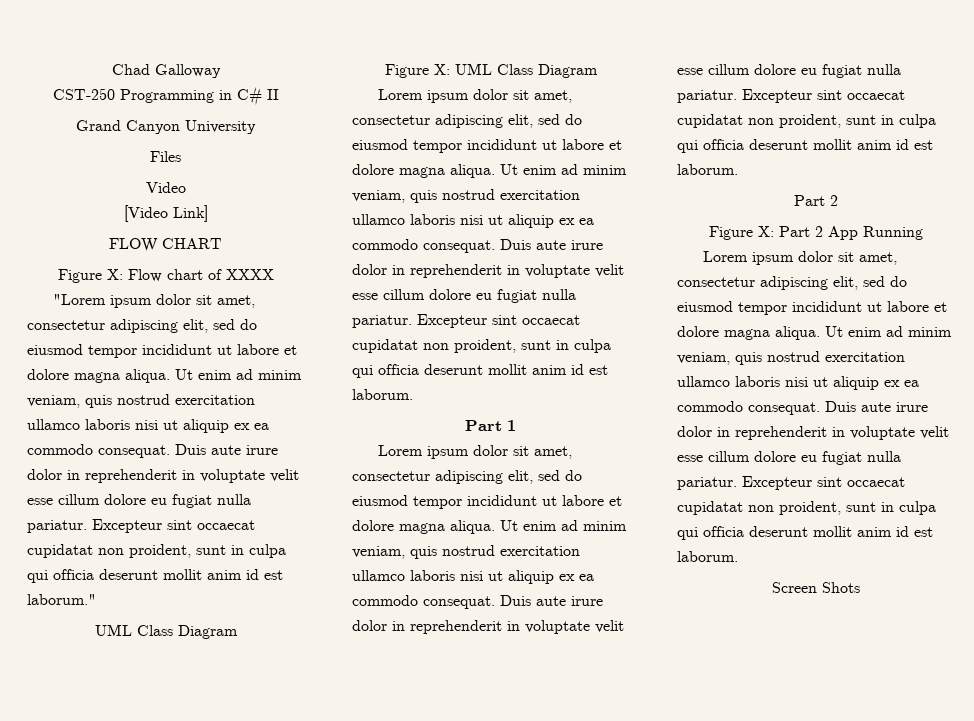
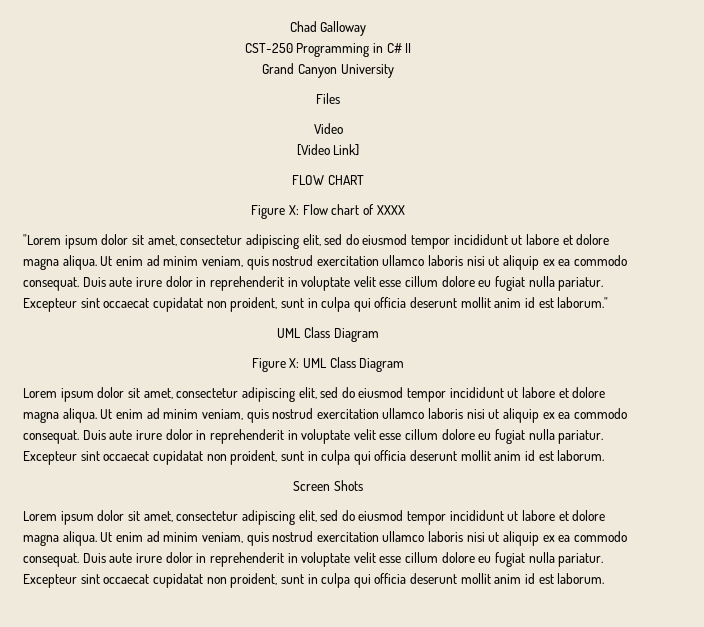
[465,420,516,431] Part 1 -> [293,480,363,491] Screen Shots
[793,195,838,206] [708,226,923,240] [703,251,898,265] [677,276,907,290] [677,301,947,315] [677,326,952,340] [677,351,905,365] [677,376,919,390] [677,401,928,415] [677,426,949,440] [677,451,901,465] [677,476,905,490] [677,501,936,515] [677,526,933,540] [677,551,738,562] [771,582,860,593] // Part 2 // Figure X: Part 2 App Running // Lorem ipsum dolor sit amet, consectetur adipiscing elit, sed do eiusmod tempor incididunt ut labore et dolore magna aliqua. Ut enim ad minim veniam, quis nostrud exercitation ullamco laboris nisi ut aliquip ex ea commodo consequat. Duis aute irure dolor in reprehenderit in voluptate velit esse cillum dolore eu fugiat nulla pariatur. Excepteur sint occaecat cupidatat non proident, sunt in culpa qui officia deserunt mollit anim id est laborum. // Screen Shots -> (605, 578) none

